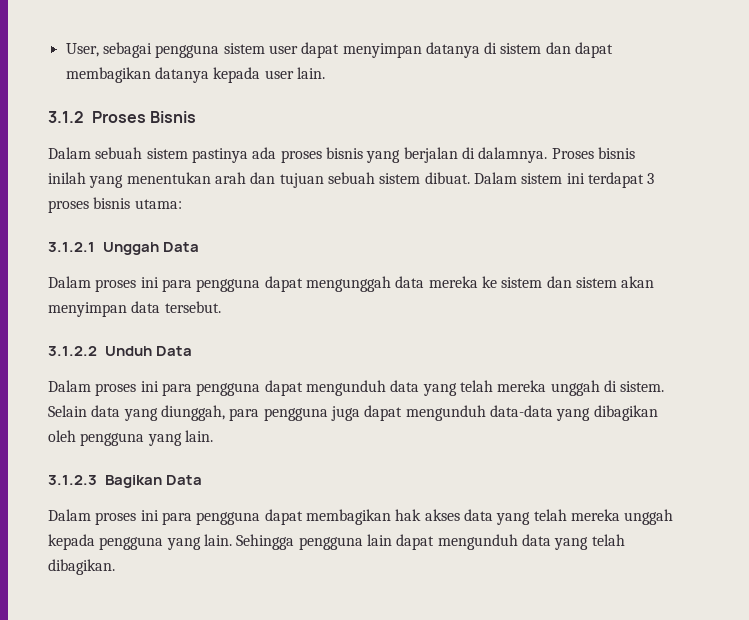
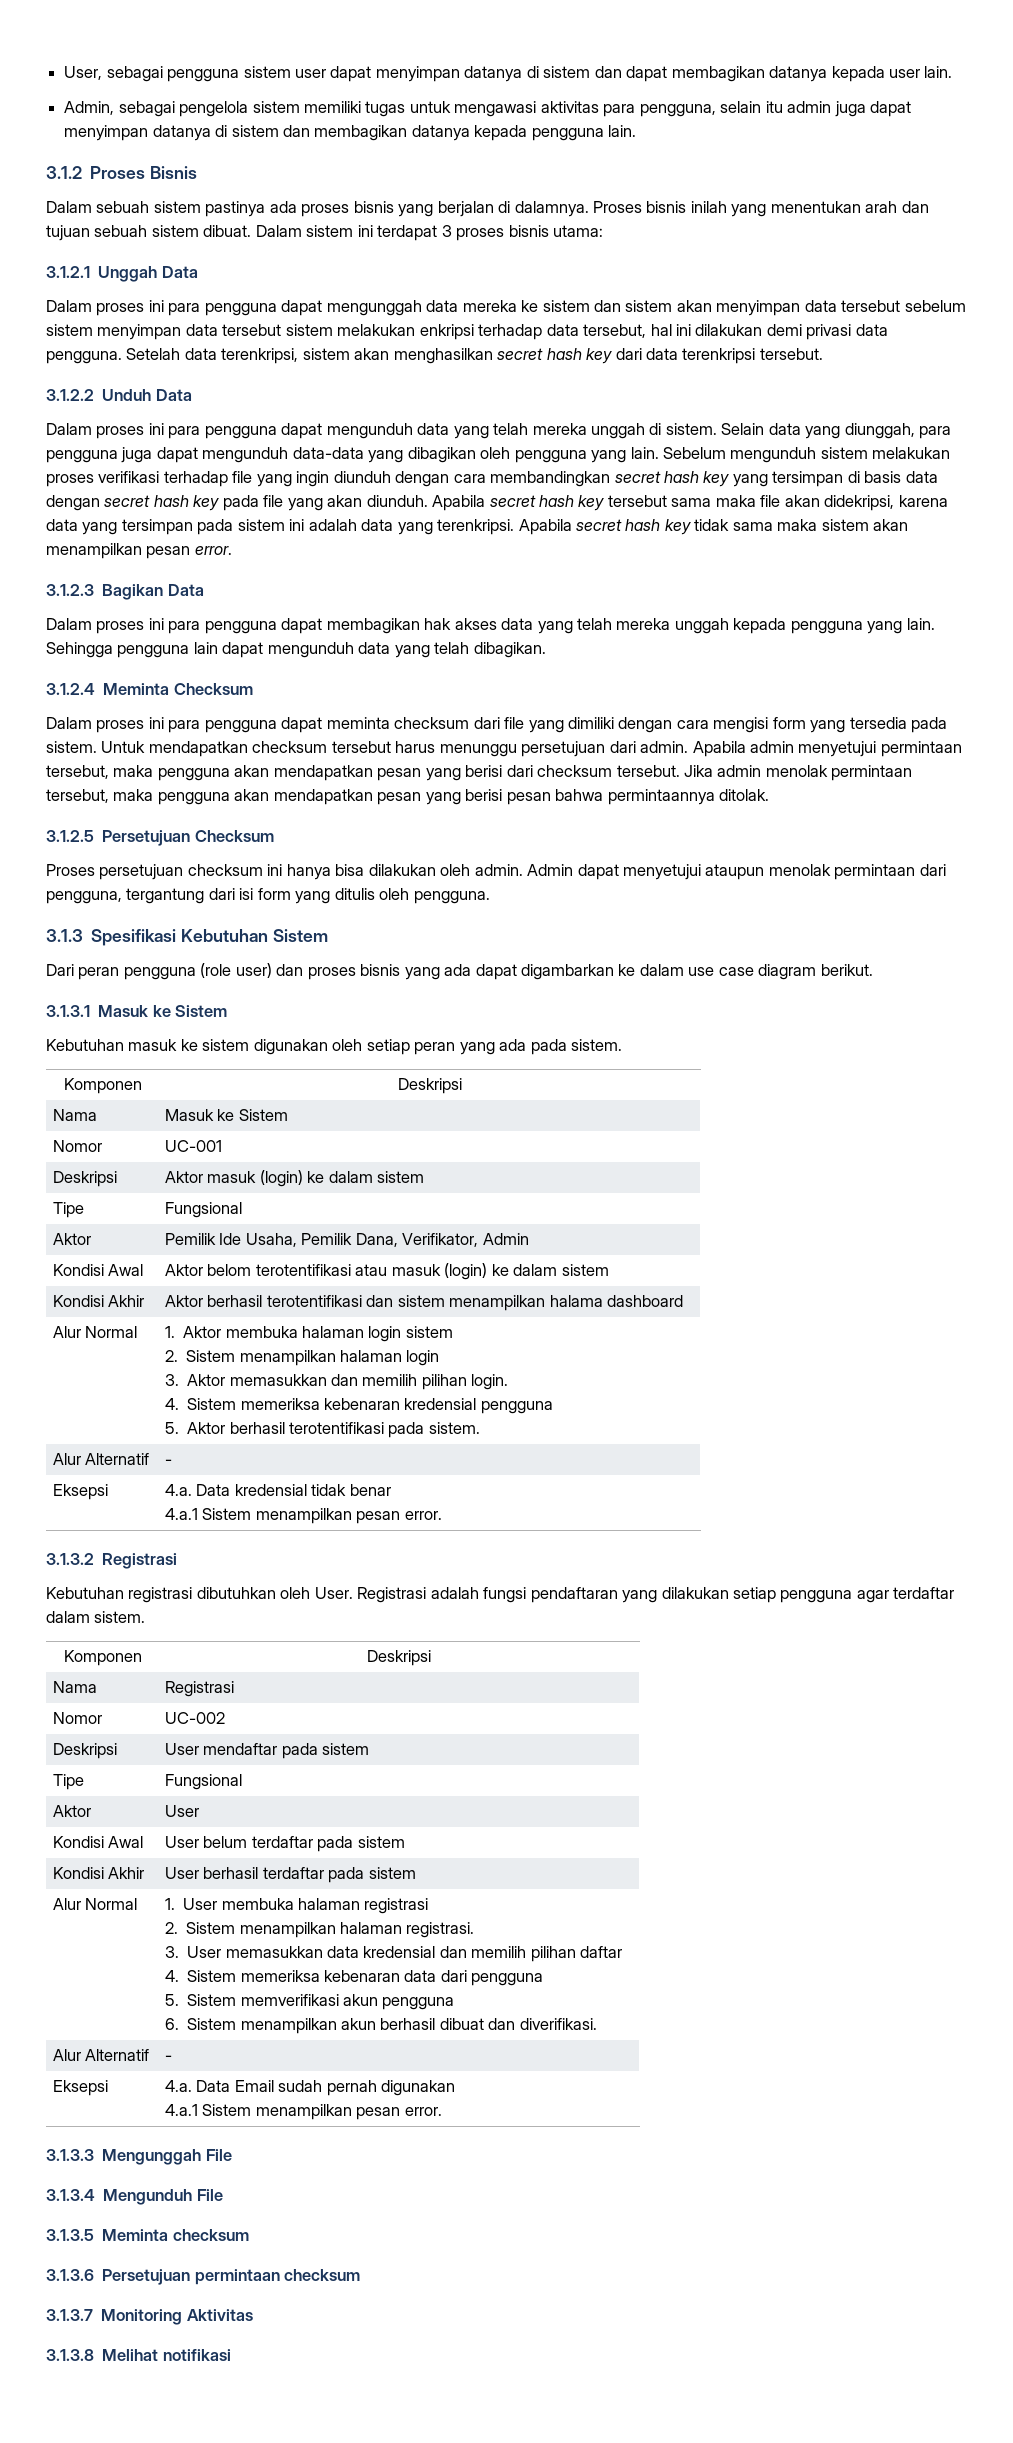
(325, 73) none -> [64,101,911,117] [64,125,637,141] // Admin, sebagai pengelola sistem memiliki tugas untuk mengawasi aktivitas para pengguna, selain itu admin juga dapat menyimpan datanya di sistem dan membagikan datanya kepada pengguna lain.
(161, 307) none -> [841,300,966,312] [46,324,888,340] [46,348,756,364] tersebut sebelum sistem menyimpan data tersebut sistem melakukan enkripsi terhadap data tersebut, hal ini dilakukan demi privasi data pengguna. Setelah data terenkripsi, sistem akan menghasilkan secret hash key dari data terenkripsi
(213, 436) none -> [663,447,951,463] [46,471,938,487] [46,495,948,511] [46,519,909,535] [46,543,232,559] Sebelum mengunduh sistem melakukan proses verifikasi terhadap file yang ingin diunduh dengan cara membandingkan secret hash key yang tersimpan di basis data dengan secret hash key pada file yang akan diunduh. Apabila secret hash key tersebut sama maka file akan didekripsi, karena data yang tersimpan pada sistem ini adalah data yang terenkripsi. Apabila secret hash key tidak sama maka sistem akan menampilkan pesan error.
(115, 567) none -> [46,683,253,695] [46,717,948,733] [46,741,962,757] [46,765,913,781] [46,789,770,805] [46,830,274,846] [46,864,946,880] [46,888,490,904] [46,929,328,946] [46,963,873,980] [46,1005,228,1017] [46,1039,623,1055] [63,1078,142,1094] [397,1078,462,1094] [52,1109,97,1121] [164,1109,288,1121] [52,1140,102,1152] [164,1140,222,1152] [52,1171,117,1187] [164,1170,425,1187] [52,1202,84,1218] [164,1202,242,1218] [52,1233,91,1245] [164,1233,529,1247] [52,1264,144,1276] [164,1263,609,1280] [52,1295,145,1307] [164,1295,684,1311] [52,1326,138,1338] [164,1326,453,1342] [164,1350,440,1366] [164,1374,509,1390] [164,1398,553,1414] [164,1422,480,1438] [52,1453,150,1465] [164,1459,172,1465] [52,1484,108,1500] [164,1484,391,1496] [164,1508,442,1524] [46,1553,178,1569] [46,1587,955,1603] [46,1611,146,1623] [63,1650,142,1666] [367,1650,431,1666] [52,1681,97,1693] [164,1681,234,1697] [52,1712,102,1724] [164,1712,225,1724] [52,1743,117,1759] [164,1743,370,1759] [52,1774,84,1790] [164,1774,242,1790] [52,1805,91,1817] [164,1805,199,1817] [52,1836,144,1848] [164,1836,405,1852] [52,1867,145,1879] [164,1867,416,1883] [52,1898,138,1910] [164,1898,429,1914] [164,1922,475,1938] [164,1946,623,1962] [164,1970,544,1986] [164,1994,455,2010] [164,2018,597,2034] [52,2049,150,2061] [164,2055,172,2061] [52,2080,108,2096] [164,2080,456,2096] [164,2104,442,2120] [46,2149,232,2165] [46,2189,223,2205] [46,2229,249,2241] [46,2269,361,2285] [46,2309,253,2325] [46,2349,231,2361] // 3.1.2.4 Meminta Checksum // Dalam proses ini para pengguna dapat meminta checksum dari file yang dimiliki dengan cara mengisi form yang tersedia pada sistem. Untuk mendapatkan checksum tersebut harus menunggu persetujuan dari admin. Apabila admin menyetujui permintaan tersebut, maka pengguna akan mendapatkan pesan yang berisi dari checksum tersebut. Jika admin menolak permintaan tersebut, maka pengguna akan mendapatkan pesan yang berisi pesan bahwa permintaannya ditolak. // 3.1.2.5 Persetujuan Checksum // Proses persetujuan checksum ini hanya bisa dilakukan oleh admin. Admin dapat menyetujui ataupun menolak permintaan dari pengguna, tergantung dari isi form yang ditulis oleh pengguna. // 3.1.3 Spesifikasi Kebutuhan Sistem // Dari peran pengguna (role user) dan proses bisnis yang ada dapat digambarkan ke dalam use case diagram berikut. // 3.1.3.1 Masuk ke Sistem // Kebutuhan masuk ke sistem digunakan oleh setiap peran yang ada pada sistem. // Komponen | Deskripsi // Nama | Masuk ke Sistem // Nomor | UC-001 // Deskripsi | Aktor masuk (login) ke dalam sistem // Tipe | Fungsional // Aktor | Pemilik Ide Usaha, Pemilik Dana, Verifikator, Admin // Kondisi Awal | Aktor belom terotentifikasi atau masuk (login) ke dalam sistem // Kondisi Akhir | Aktor berhasil terotentifikasi dan sistem menampilkan halama dashboard // Alur Normal | 1. Aktor membuka halaman login sistem // 2. Sistem menampilkan halaman login // 3. Aktor memasukkan dan memilih pilihan login. // 4. Sistem memeriksa kebenaran kredensial pengguna // 5. Aktor berhasil terotentifikasi pada sistem. // Alur Alternatif | - // Eksepsi | 4.a. Data kredensial tidak benar // 4.a.1 Sistem menampilkan pesan error. // 3.1.3.2 Registrasi // Kebutuhan registrasi dibutuhkan oleh User. Registrasi adalah fungsi pendaftaran yang dilakukan setiap pengguna agar terdaftar dalam sistem. // Komponen | Deskripsi // Nama | Registrasi // Nomor | UC-002 // Deskripsi | User mendaftar pada sistem // Tipe | Fungsional // Aktor | User // Kondisi Awal | User belum terdaftar pada sistem // Kondisi Akhir | User berhasil terdaftar pada sistem // Alur Normal | 1. User membuka halaman registrasi // 2. Sistem menampilkan halaman registrasi. // 3. User memasukkan data kredensial dan memilih pilihan daftar // 4. Sistem memeriksa kebenaran data dari pengguna // 5. Sistem memverifikasi akun pengguna // 6. Sistem menampilkan akun berhasil dibuat dan diverifikasi. // Alur Alternatif | - // Eksepsi | 4.a. Data Email sudah pernah digunakan // 4.a.1 Sistem menampilkan pesan error. // 3.1.3.3 Mengunggah File // 3.1.3.4 Mengunduh File // 3.1.3.5 Meminta checksum // 3.1.3.6 Persetujuan permintaan checksum // 3.1.3.7 Monitoring Aktivitas // 3.1.3.8 Melihat notifikasi

